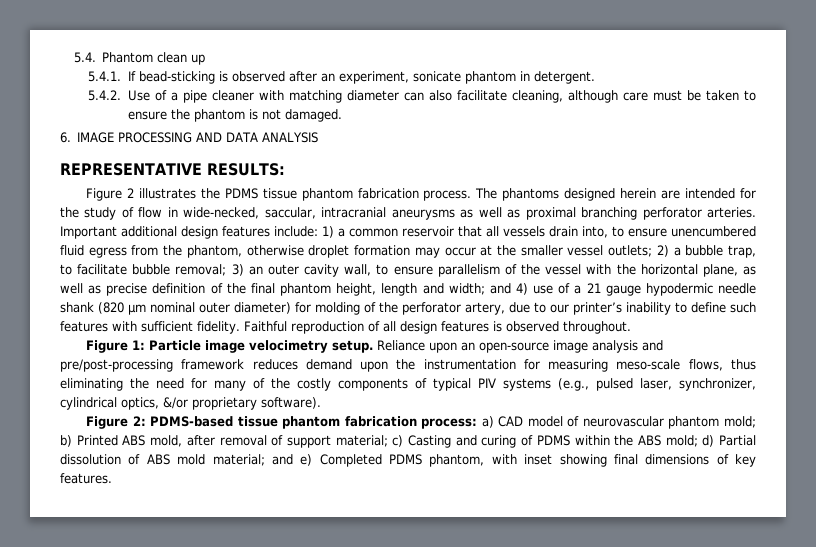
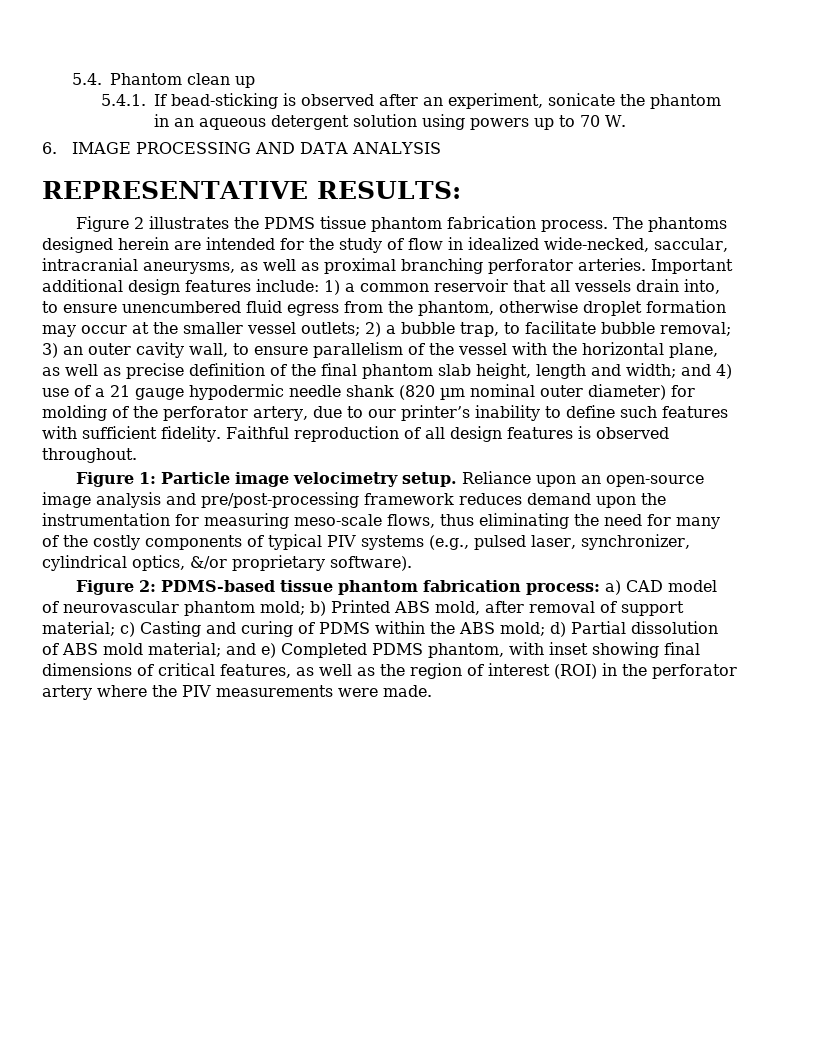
(461, 76) none -> [620,94,646,106] the
[533,71,595,84] [88,90,756,103] [127,109,342,122] detergent. // 5.4.2. Use of a pipe cleaner with matching diameter can also facilitate cleaning, although care must be taken to ensure the phantom is not damaged. -> [174,114,627,130] an aqueous detergent solution using powers up to 70 W.
(178, 212) none -> [468,237,539,250] idealized
[391,209,455,220] aneurysms -> [143,262,235,274] aneurysms,
(332, 289) none -> [438,364,471,376] slab
[735,454,756,467] [60,473,112,484] key features. -> [158,663,737,679] [42,685,432,700] critical features, as well as the region of interest (ROI) in the perforator artery where the PIV measurements were made.

